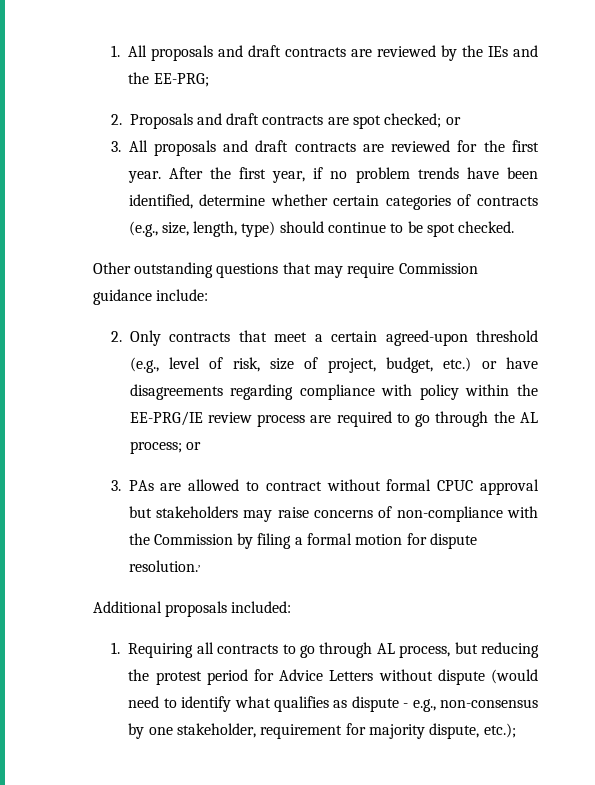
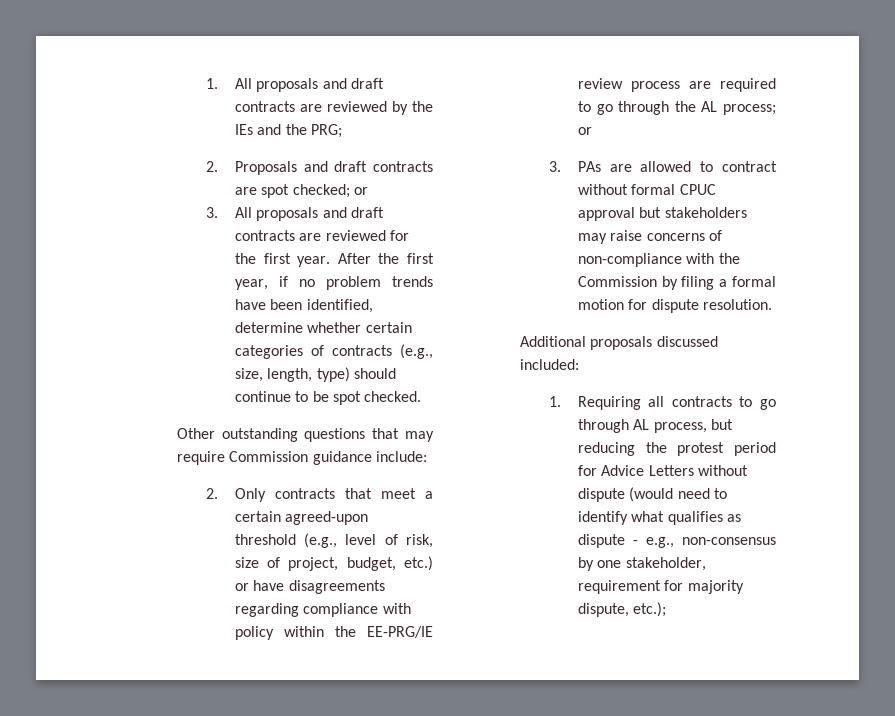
[153,73,209,87] EE-PRG; -> [310,124,342,138] PRG;
[128,560,200,572] resolution., -> [702,299,772,310] resolution.
(227, 609) none -> [656,336,718,347] discussed

